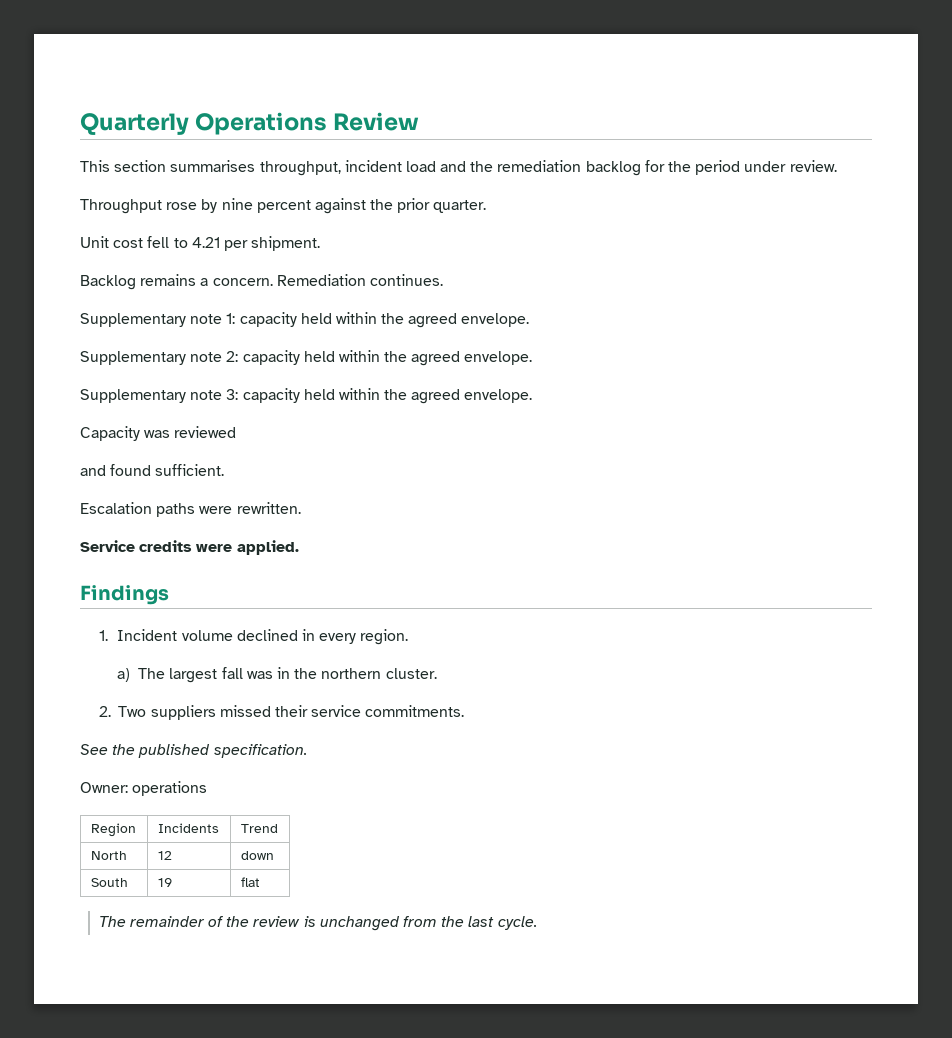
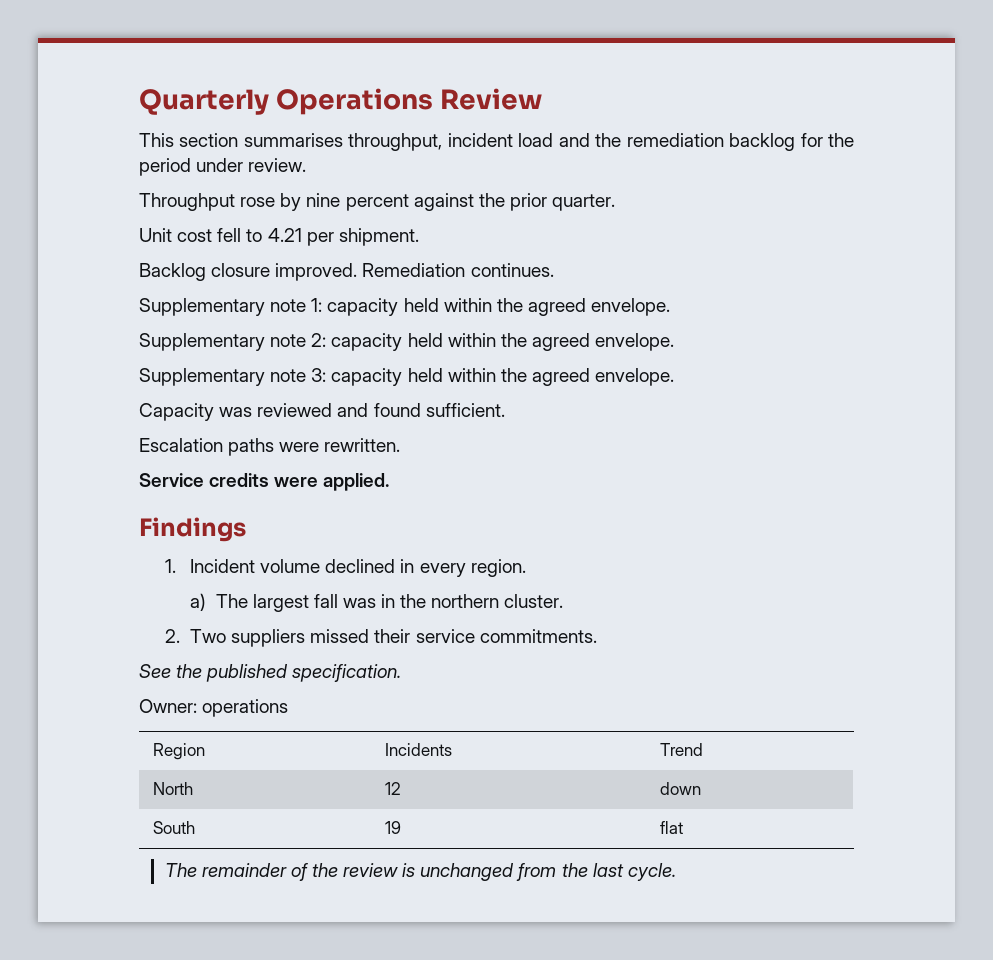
[140,274,273,286] remains a concern. -> [211,263,358,281] closure improved.
(237, 432) // -> (333, 410) none

